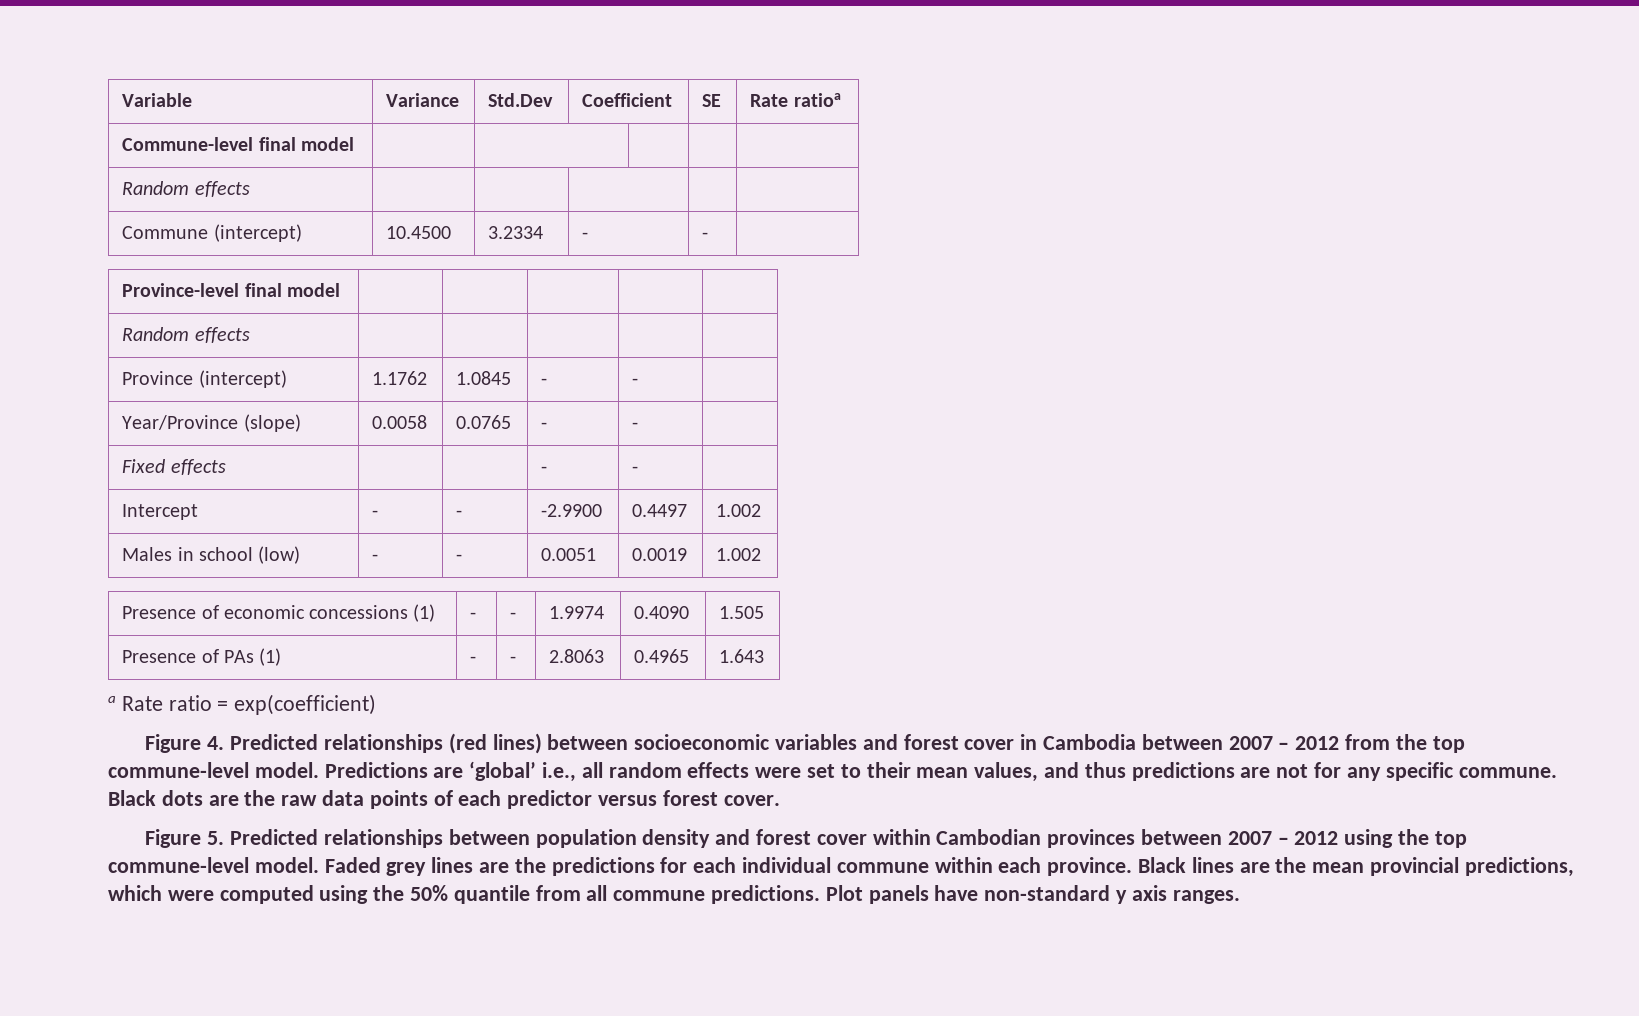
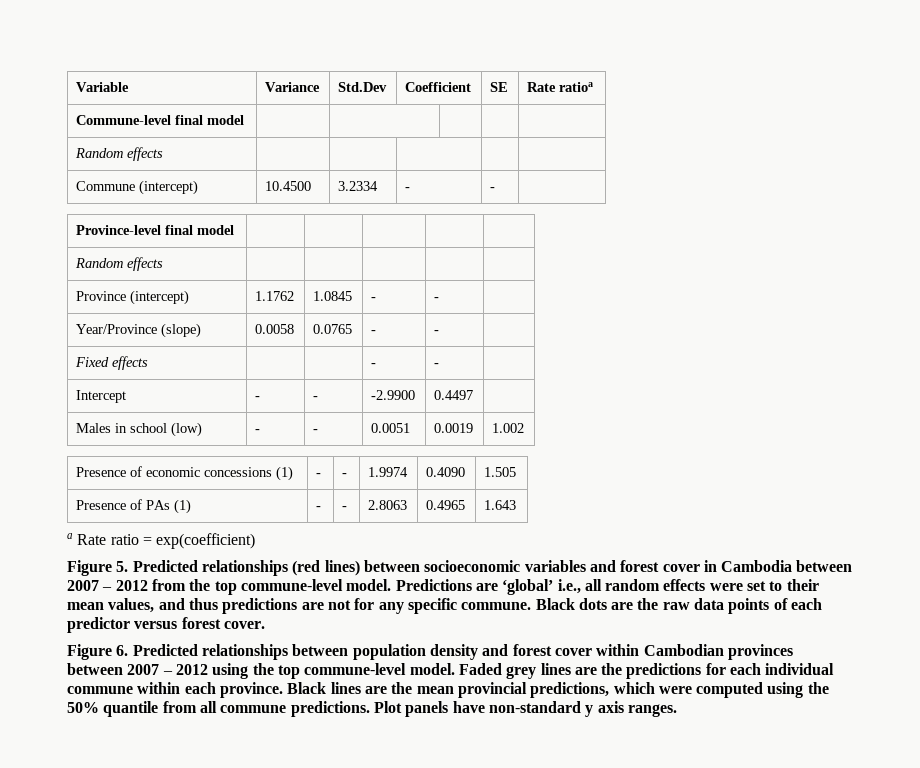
[716,504,762,517] 1.002 -> (474, 395) none
[207,736,225,750] 4. -> [116,561,129,572] 5.
[207,831,225,845] 5. -> [116,645,129,656] 6.

